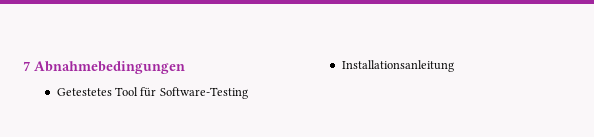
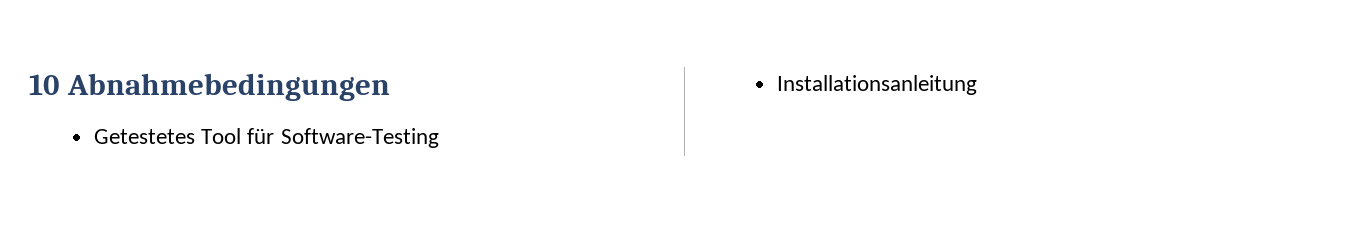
[23,61,30,71] 7 -> [29,74,60,95] 10

